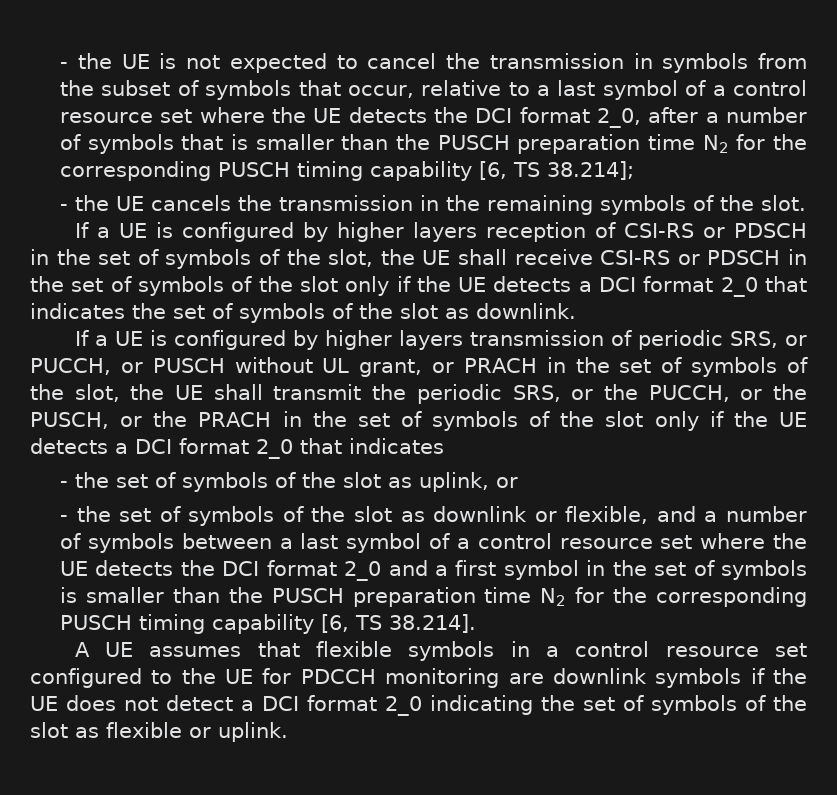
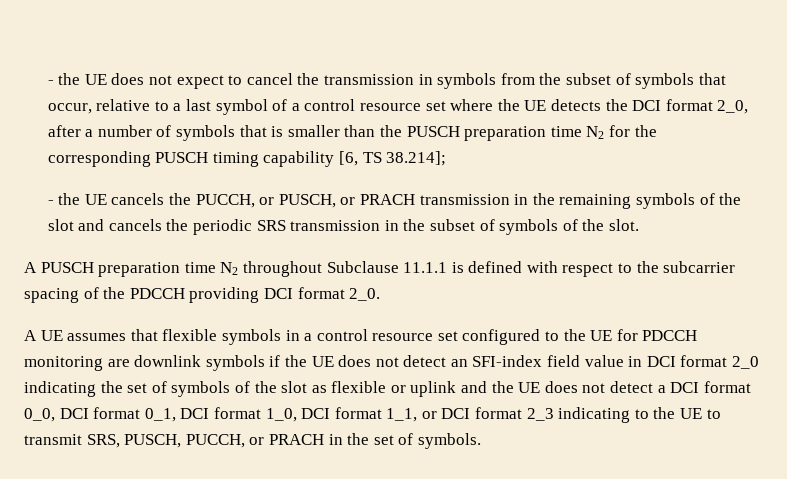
[60,53,327,73] - the UE is not expected -> [47,73,224,89] - the UE does not expect
(273, 203) none -> [195,194,416,208] PUCCH, or PUSCH, or PRACH
[761,195,807,211] [74,222,808,242] [30,249,808,269] [30,276,807,297] [30,303,576,323] [74,330,808,350] [30,357,808,377] [30,384,808,404] [30,411,807,431] [30,438,444,459] [60,472,519,492] [60,506,808,526] [60,533,807,553] [60,560,808,581] [60,587,807,607] [60,614,477,634] slot. // If a UE is configured by higher layers reception of CSI-RS or PDSCH in the set of symbols of the slot, the UE shall receive CSI-RS or PDSCH in the set of symbols of the slot only if the UE detects a DCI format 2_0 that indicates the set of symbols of the slot as downlink. // If a UE is configured by higher layers transmission of periodic SRS, or PUCCH, or PUSCH without UL grant, or PRACH in the set of symbols of the slot, the UE shall transmit the periodic SRS, or the PUCCH, or the PUSCH, or the PRACH in the set of symbols of the slot only if the UE detects a DCI format 2_0 that indicates // - the set of symbols of the slot as uplink, or // - the set of symbols of the slot as downlink or flexible, and a number of symbols between a last symbol of a control resource set where the UE detects the DCI format 2_0 and a first symbol in the set of symbols is smaller than the PUSCH preparation time N2 for the corresponding PUSCH timing capability [6, TS 38.214]. -> [47,219,639,235] [24,261,736,277] [24,287,381,303] slot and cancels the periodic SRS transmission in the subset of symbols of the slot. // A PUSCH preparation time N2 throughout Subclause 11.1.1 is defined with respect to the subcarrier spacing of the PDCCH providing DCI format 2_0.
[241,700,254,711] a -> [450,355,643,367] an SFI-index field value in
[218,722,288,742] uplink. -> [410,381,751,397] [24,407,721,423] [24,433,481,449] uplink and the UE does not detect a DCI format 0_0, DCI format 0_1, DCI format 1_0, DCI format 1_1, or DCI format 2_3 indicating to the UE to transmit SRS, PUSCH, PUCCH, or PRACH in the set of symbols.

